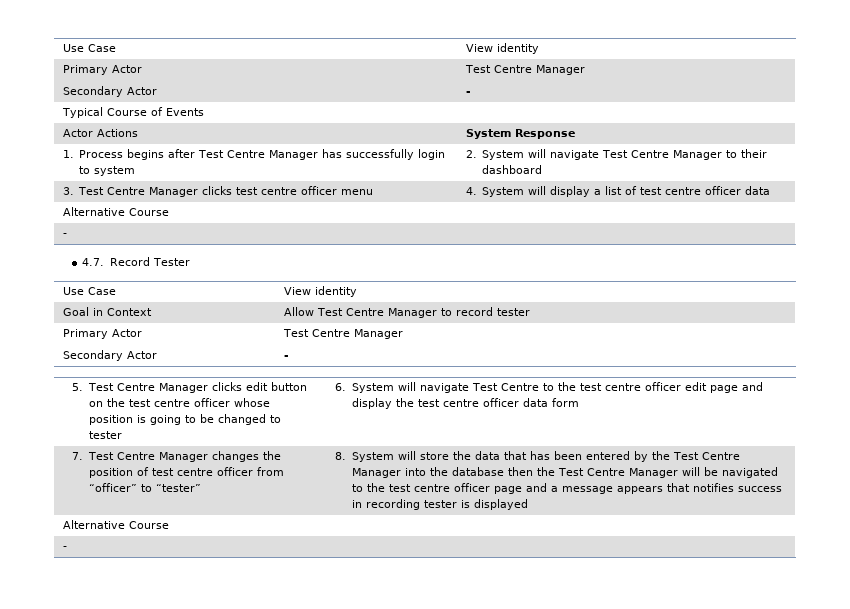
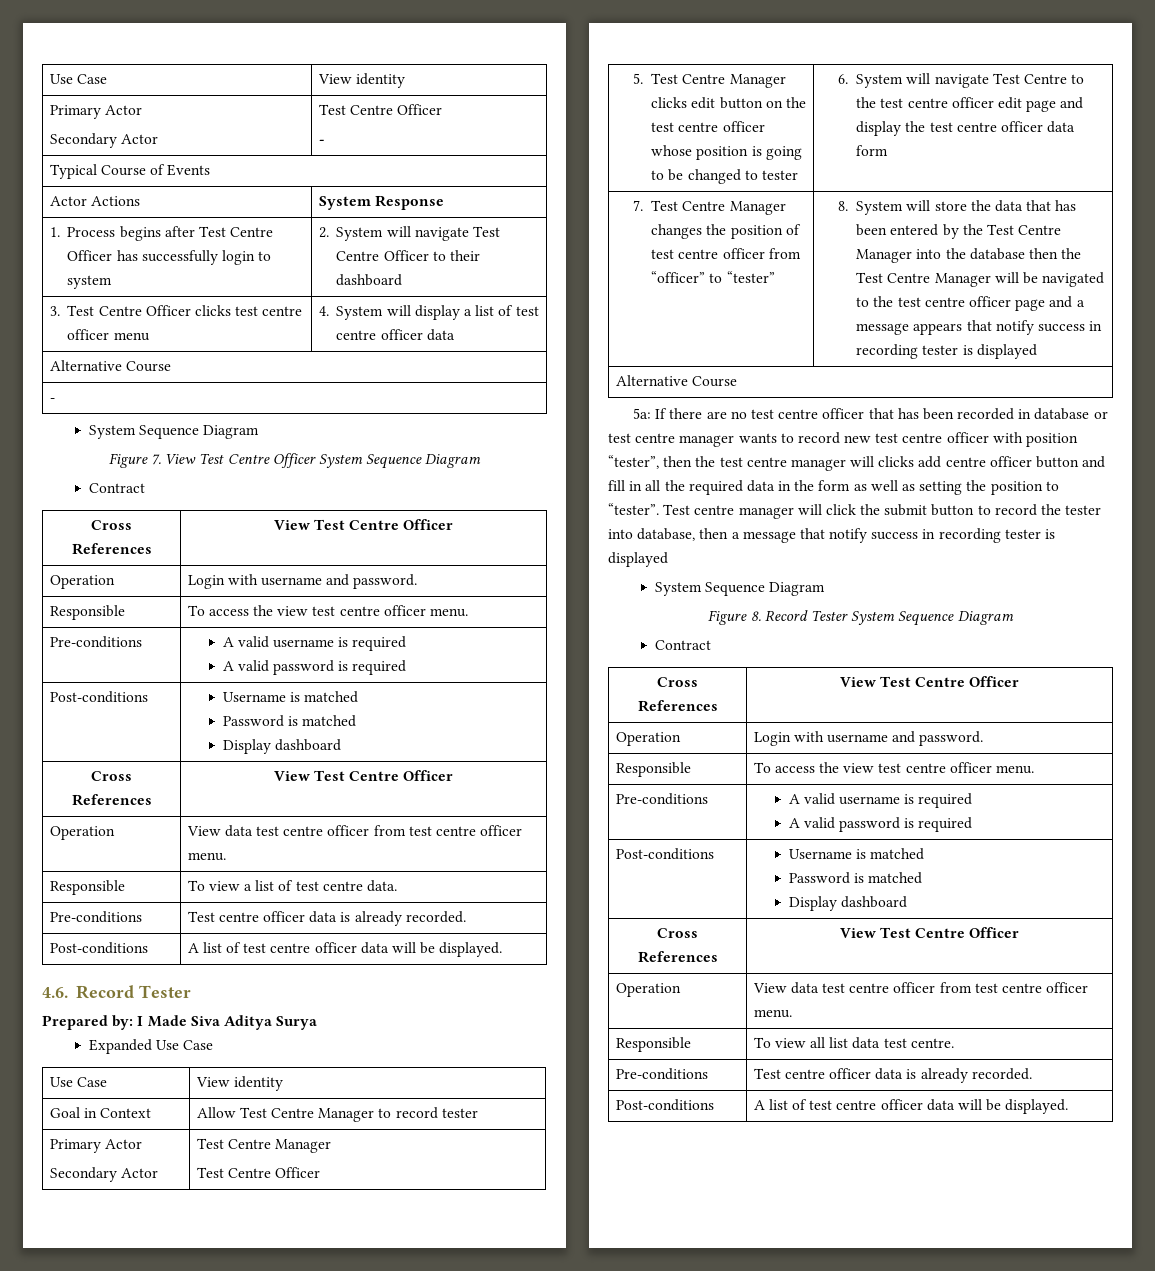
[535,65,585,75] Manager -> [397,104,443,115] Officer
[269,150,319,160] Manager -> [67,250,113,261] Officer
[673,150,723,160] Manager -> [383,250,429,261] Officer
[149,187,199,197] Manager -> [145,305,191,316] Officer
[82,257,190,266] 4.7. Record Tester -> [88,425,260,439] [108,453,482,469] [88,483,145,493] [91,520,132,530] [71,543,152,555] [273,519,454,530] [49,575,115,589] [187,574,418,589] [49,605,125,620] [187,605,468,617] [49,636,142,648] [222,636,407,651] [222,660,407,675] [49,691,148,703] [222,691,358,703] [222,715,356,727] [222,739,341,754] [91,771,132,781] [71,794,152,806] [273,770,454,781] [49,826,115,840] [186,825,523,837] [187,852,226,861] [49,880,125,895] [187,880,397,892] [49,911,142,923] [187,911,466,926] [49,942,148,954] [187,942,503,957] [42,985,191,999] [42,1015,318,1030] [88,1039,214,1054] System Sequence Diagram // Figure 7. View Test Centre Officer System Sequence Diagram // Contract // Cross References | View Test Centre Officer // Operation | Login with username and password. // Responsible | To access the view test centre officer menu. // Pre-conditions | A valid username is required // A valid password is required // Post-conditions | Username is matched // Password is matched // Display dashboard // Cross References | View Test Centre Officer // Operation | View data test centre officer from test centre officer menu. // Responsible | To view a list of test centre data. // Pre-conditions | Test centre officer data is already recorded. // Post-conditions | A list of test centre officer data will be displayed. // 4.6. Record Tester // Prepared by: I Made Siva Aditya Surya // Expanded Use Case
[283,355,289,359] - -> [196,1167,321,1178] Test Centre Officer
[692,483,734,492] notifies -> [995,320,1034,335] notify
[62,546,67,550] // - -> [633,408,1108,420] [608,432,1079,447] [608,455,1106,471] [608,480,1059,495] [608,503,1102,519] [608,528,1056,543] [608,552,668,567] [654,582,826,596] [708,610,1014,626] [654,640,711,650] [657,677,698,687] [637,700,718,712] [839,676,1020,687] [615,732,681,746] [753,731,984,746] [615,762,691,777] [753,762,1034,774] [615,793,708,805] [788,793,973,808] [788,817,973,832] [615,848,714,860] [788,848,924,860] [788,872,922,884] [788,896,907,911] [657,928,698,938] [637,951,718,963] [839,927,1020,938] [615,983,681,997] [752,982,1089,994] [753,1009,792,1018] [615,1037,691,1052] [753,1037,954,1049] [615,1068,708,1080] [753,1068,1032,1083] [615,1099,714,1111] [753,1099,1069,1114] // 5a: If there are no test centre officer that has been recorded in database or test centre manager wants to record new test centre officer with position “tester”, then the test centre manager will clicks add centre officer button and fill in all the required data in the form as well as setting the position to “tester”. Test centre manager will click the submit button to record the tester into database, then a message that notify success in recording tester is displayed // System Sequence Diagram // Figure 8. Record Tester System Sequence Diagram // Contract // Cross References | View Test Centre Officer // Operation | Login with username and password. // Responsible | To access the view test centre officer menu. // Pre-conditions | A valid username is required // A valid password is required // Post-conditions | Username is matched // Password is matched // Display dashboard // Cross References | View Test Centre Officer // Operation | View data test centre officer from test centre officer menu. // Responsible | To view all list data test centre. // Pre-conditions | Test centre officer data is already recorded. // Post-conditions | A list of test centre officer data will be displayed.

